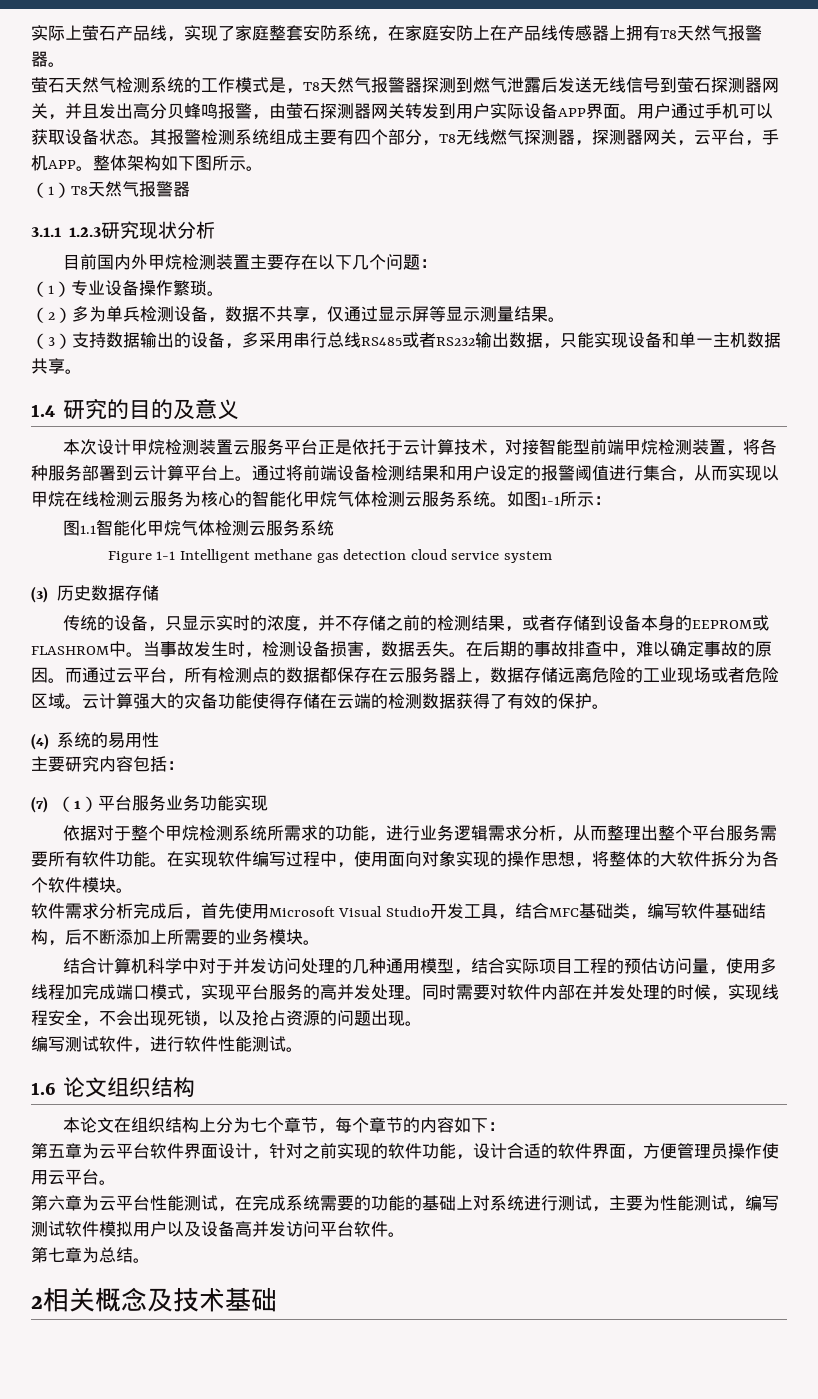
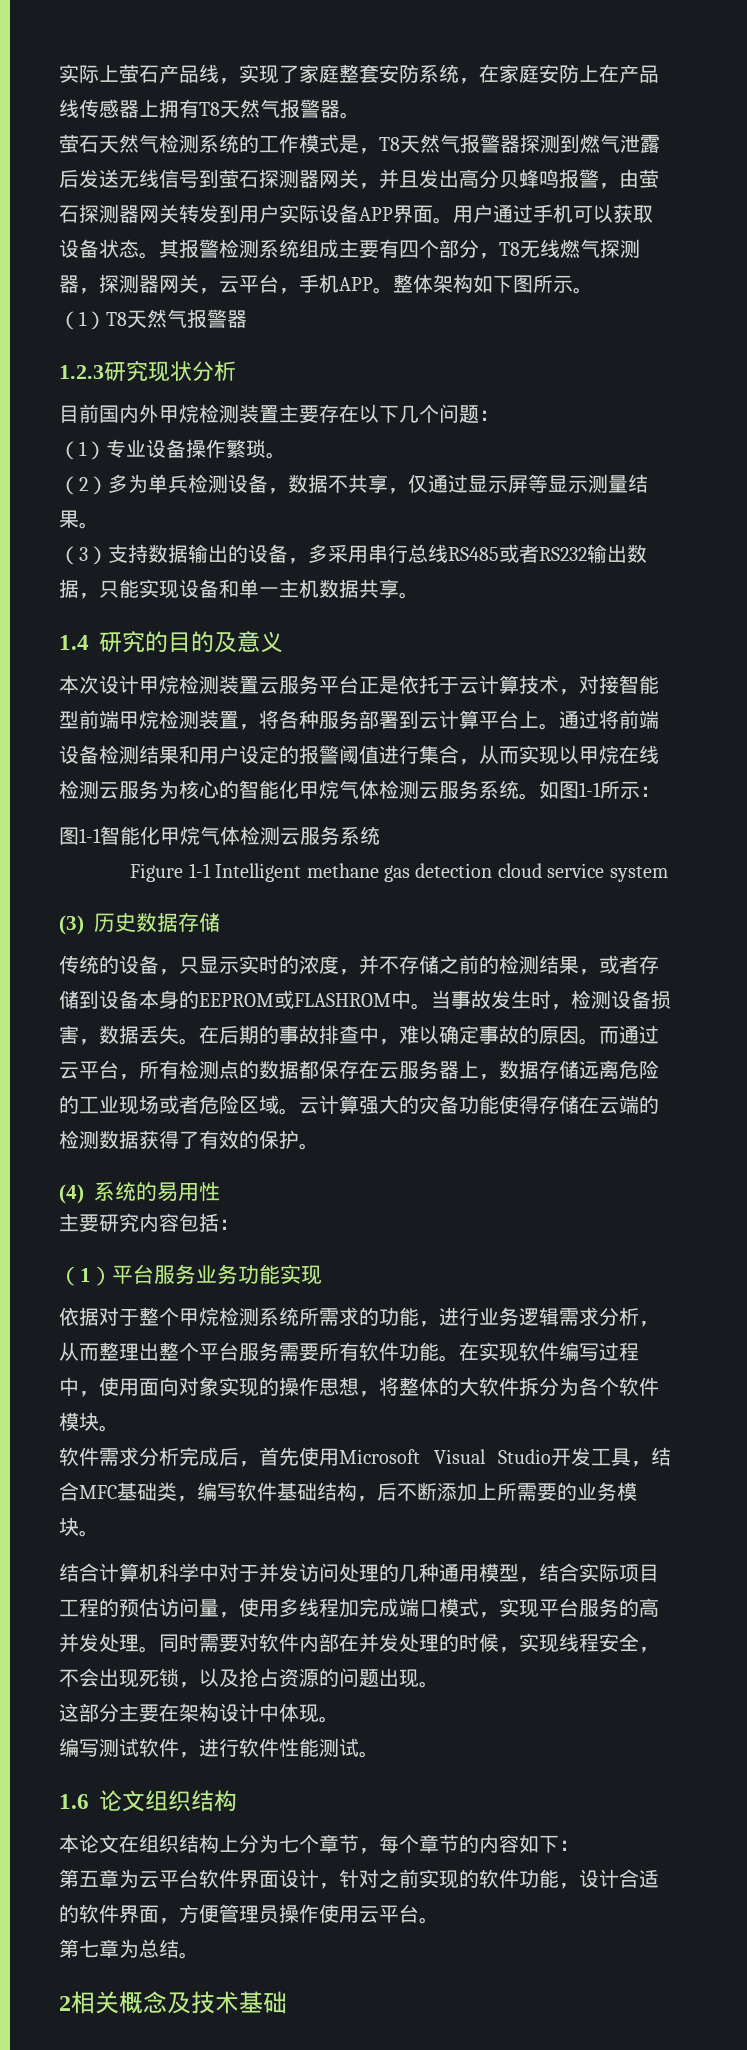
[31,227,61,237] 3.1.1 -> (247, 319) none
[80,525,97,534] 1.1 -> [79,828,101,843] 1-1
[31,796,48,813] (7) -> (239, 1224) none
(422, 1023) none -> [59,1703,339,1723] // 这部分主要在架构设计中体现。
[31,1195,779,1212] [31,1221,405,1237] // 第六章为云平台性能测试，在完成系统需要的功能的基础上对系统进行测试，主要为性能测试，编写测试软件模拟用户以及设备高并发访问平台软件。 -> (439, 1920) none

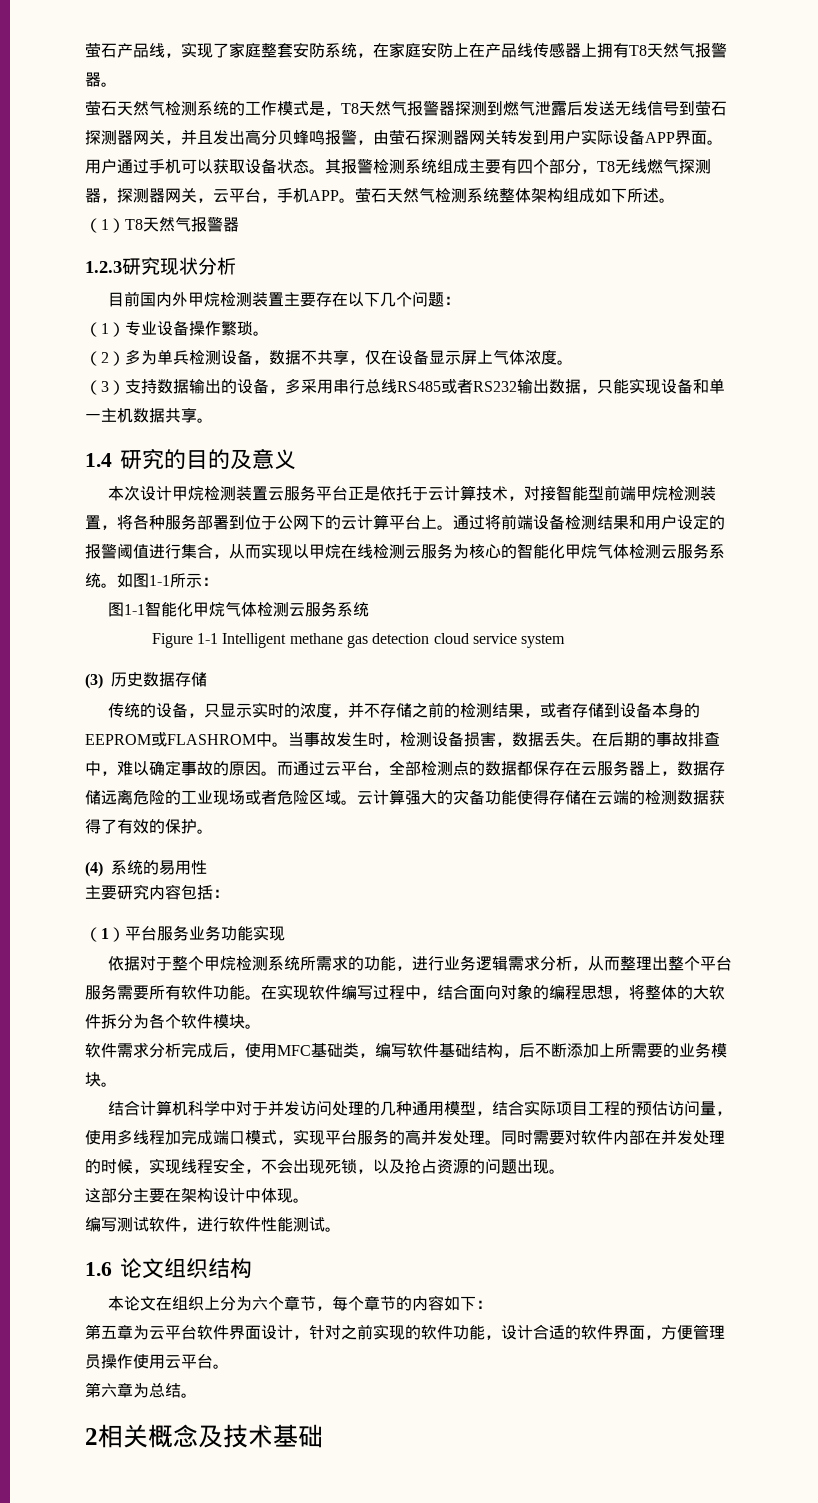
[59,64,119,83] 实际上 -> (85, 50) none
[393,274,573,293] 整体架构如下图所示 -> [355,187,659,203] 萤石天然气检测系统整体架构组成如下所述
[428,474,648,493] [59,510,79,528] 通过显示屏等显示测量结果 -> [381,349,557,365] 在设备显示屏上气体浓度
(419, 719) none -> [245,515,341,530] 位于公网下的
[139,1060,179,1079] 所有 -> [389,760,421,776] 全部
[99,1377,139,1396] 使用 -> [437,984,469,1000] 结合
[219,1377,319,1397] 实现的操作 -> [533,985,581,1000] 的编程
[259,1447,671,1467] [59,1482,79,1501] 首先使用Microsoft Visual Studio开发工具，结合 -> [245,1043,277,1058] 使用
[179,1834,299,1853] 结构上分为七 -> [203,1296,268,1311] 上分为六
[79,1940,99,1958] 七 -> [101,1383,117,1398] 六

